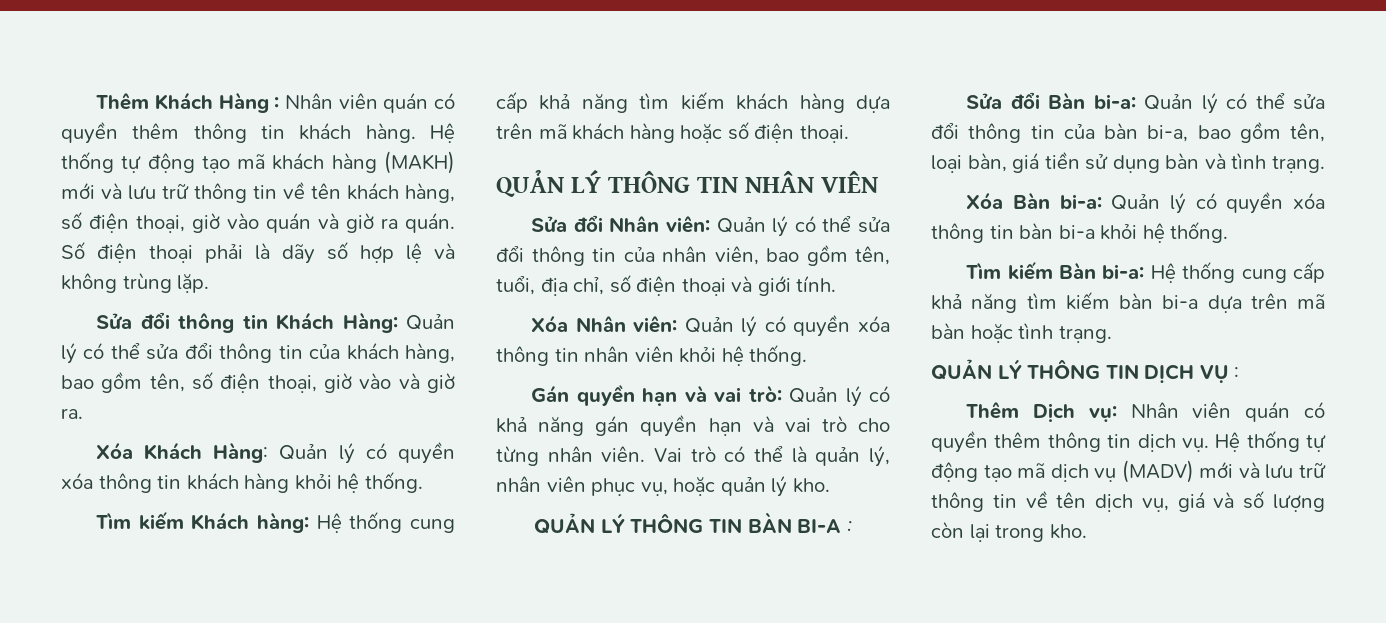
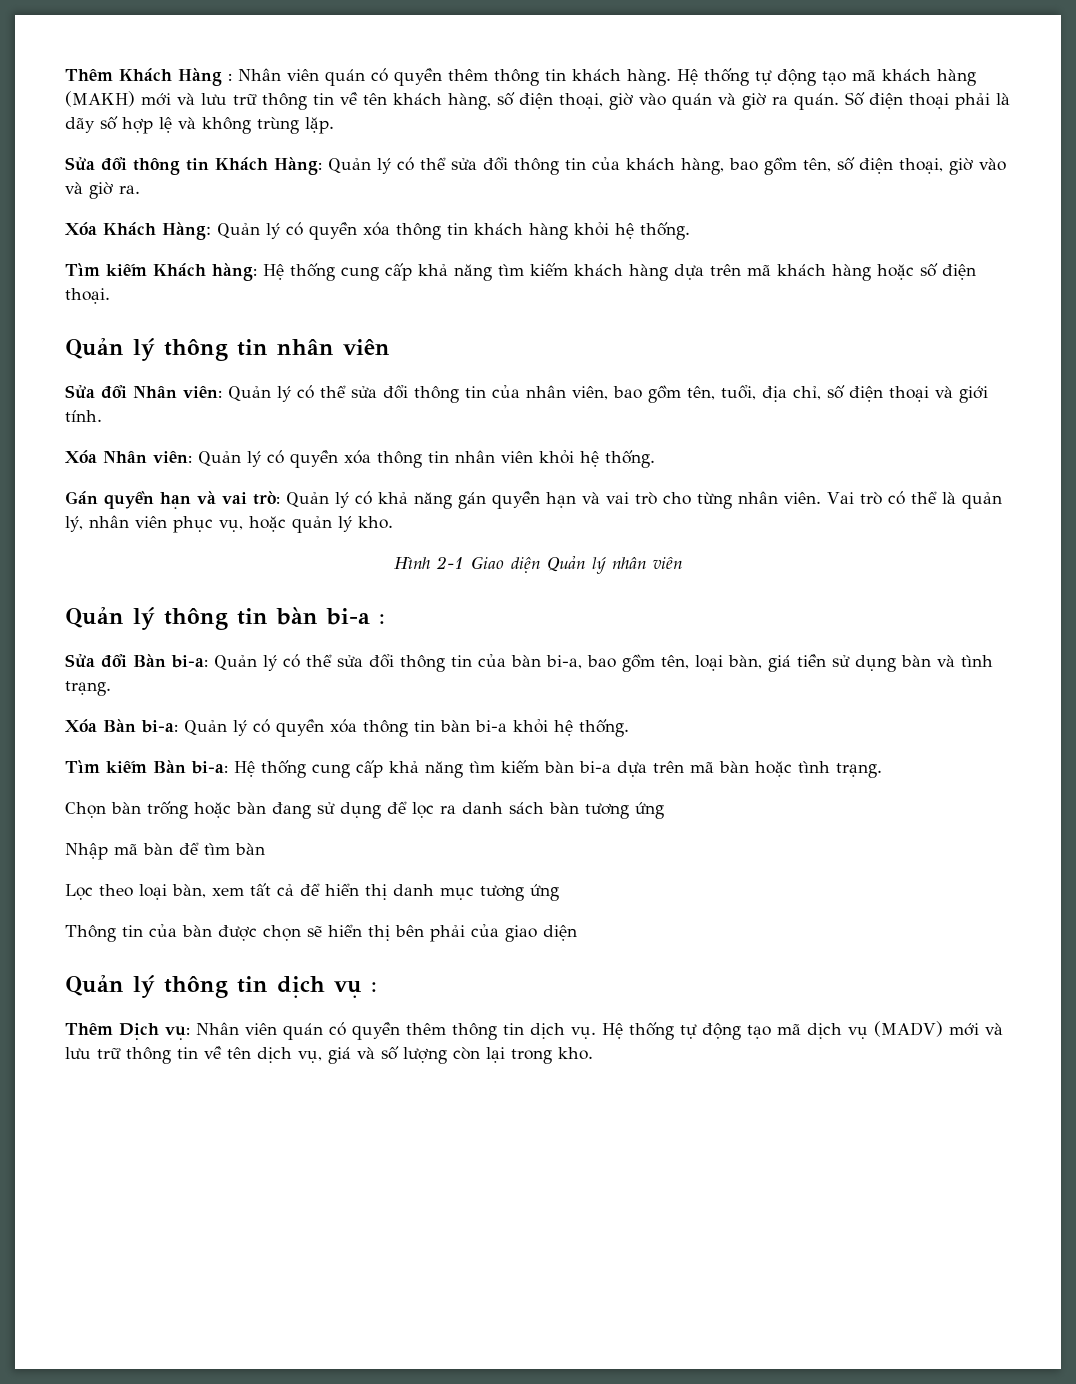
[496,169,879,197] QUẢN LÝ THÔNG TIN NHÂN VIÊN -> [65,338,390,361] Quản lý thông tin nhân viên
[534,512,842,534] QUẢN LÝ THÔNG TIN BÀN BI-A -> [394,556,682,574] [65,607,370,630] Hình 2-1 Giao diện Quản lý nhân viên // Quản lý thông tin bàn bi-a
[931,359,1229,383] QUẢN LÝ THÔNG TIN DỊCH VỤ -> [65,801,664,819] [65,842,265,860] [65,883,559,901] [65,924,577,942] [65,975,362,998] Chọn bàn trống hoặc bàn đang sử dụng để lọc ra danh sách bàn tương ứng // Nhập mã bàn để tìm bàn // Lọc theo loại bàn, xem tất cả để hiển thị danh mục tương ứng // Thông tin của bàn được chọn sẽ hiển thị bên phải của giao diện // Quản lý thông tin dịch vụ

